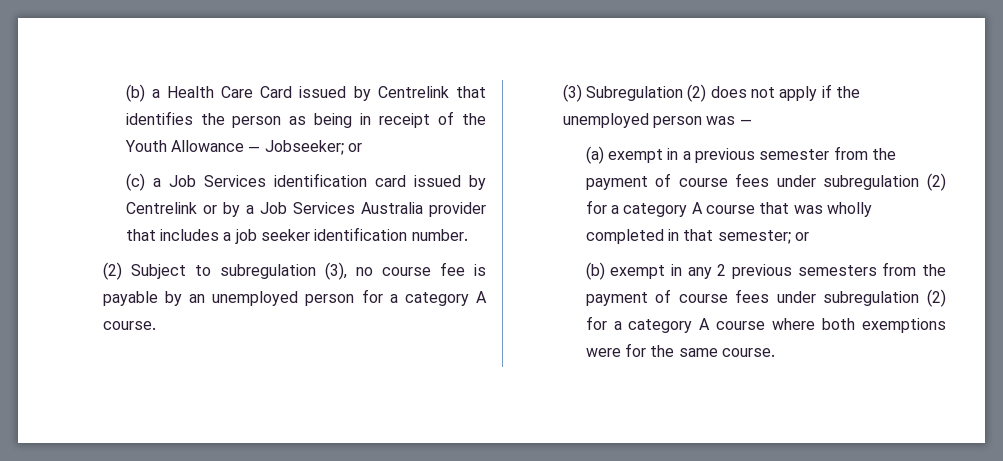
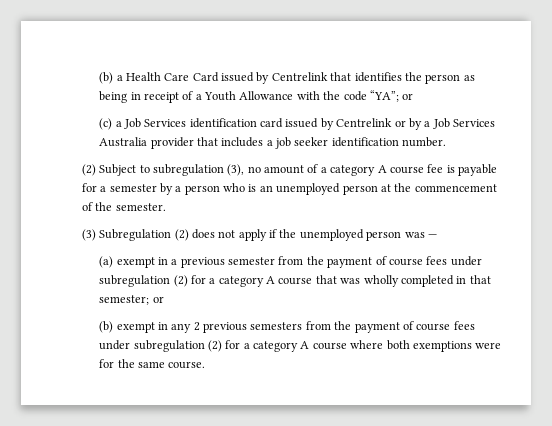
[461,113,486,125] the -> [195,94,202,100] a
[248,140,344,155] — Jobseeker; -> [296,90,399,102] with the code “YA”;
[381,262,487,276] [102,289,488,306] [102,321,156,330] course fee is payable by an unemployed person for a category A course. -> [264,164,498,176] [81,183,497,195] [81,202,166,211] amount of a category A course fee is payable for a semester by a person who is an unemployed person at the commencement of the semester.

